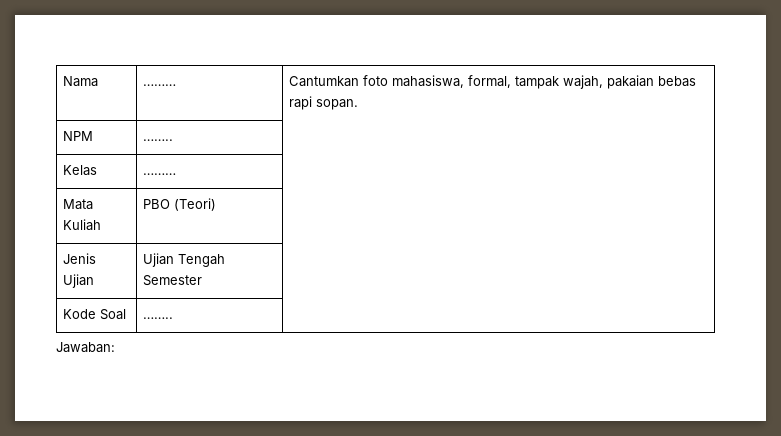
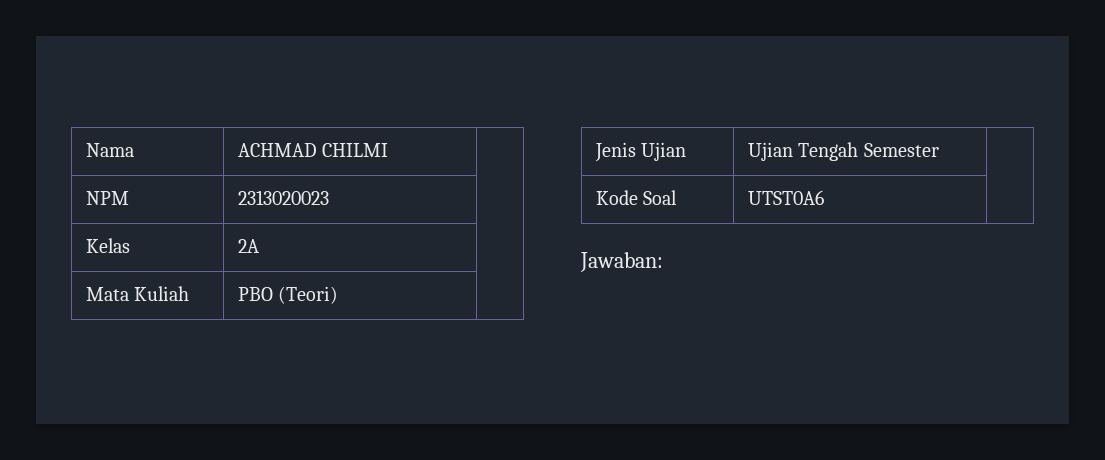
[142,84,176,86] [288,75,696,89] [288,96,358,110] ……… | Cantumkan foto mahasiswa, formal, tampak wajah, pakaian bebas rapi sopan. -> [238,143,389,157] ACHMAD CHILMI |
[142,139,173,141] …….. -> [238,190,330,205] 2313020023
[142,173,176,175] ……… -> [238,239,260,253] 2A
[142,317,173,319] …….. -> [748,190,825,205] UTST0A6

